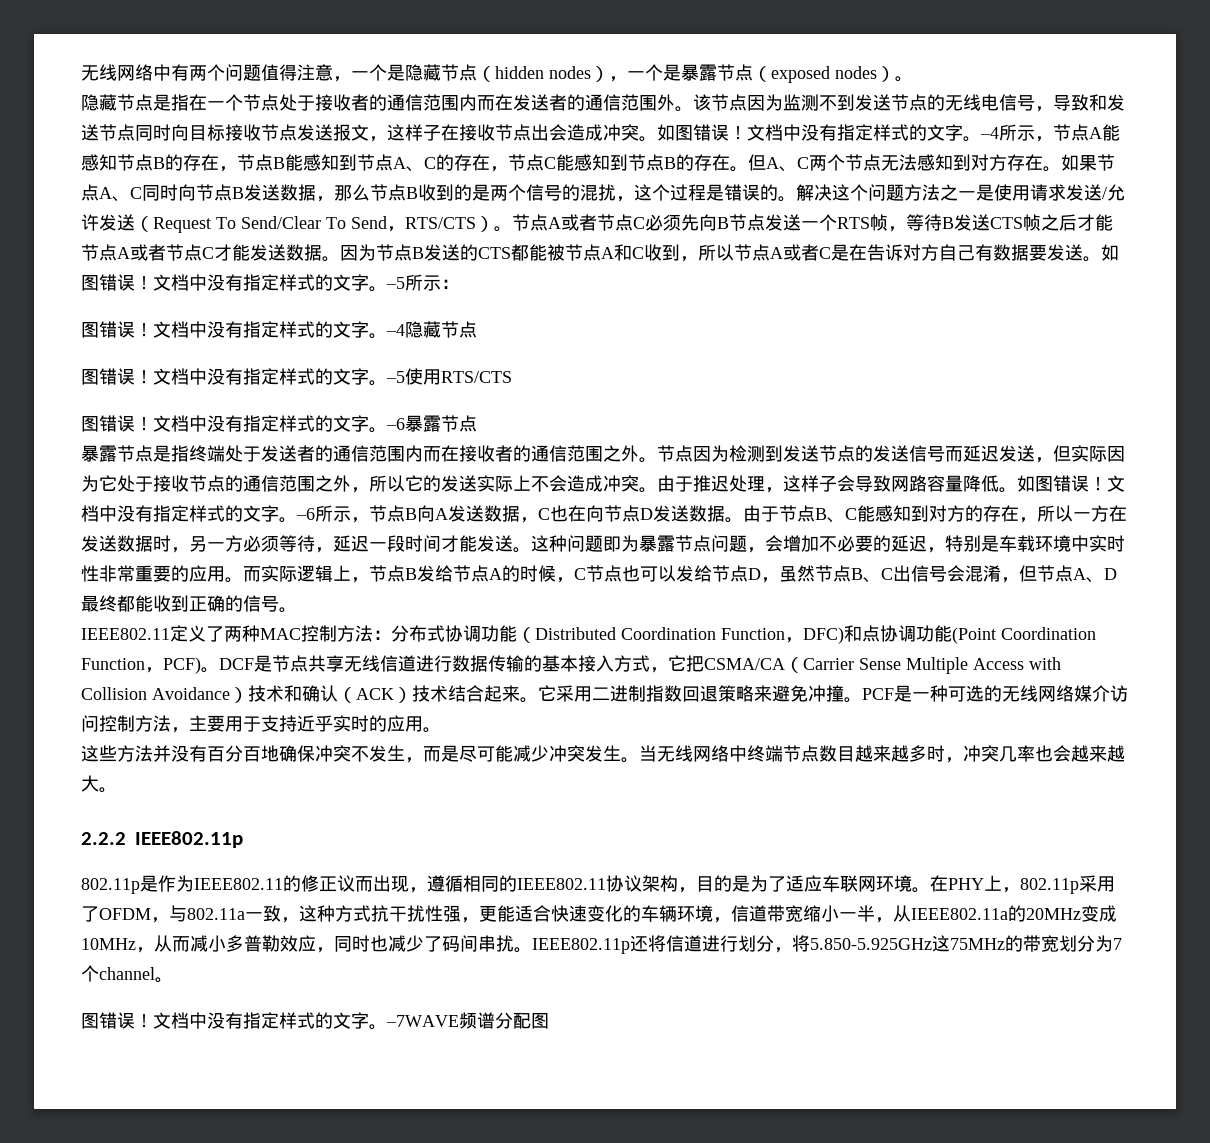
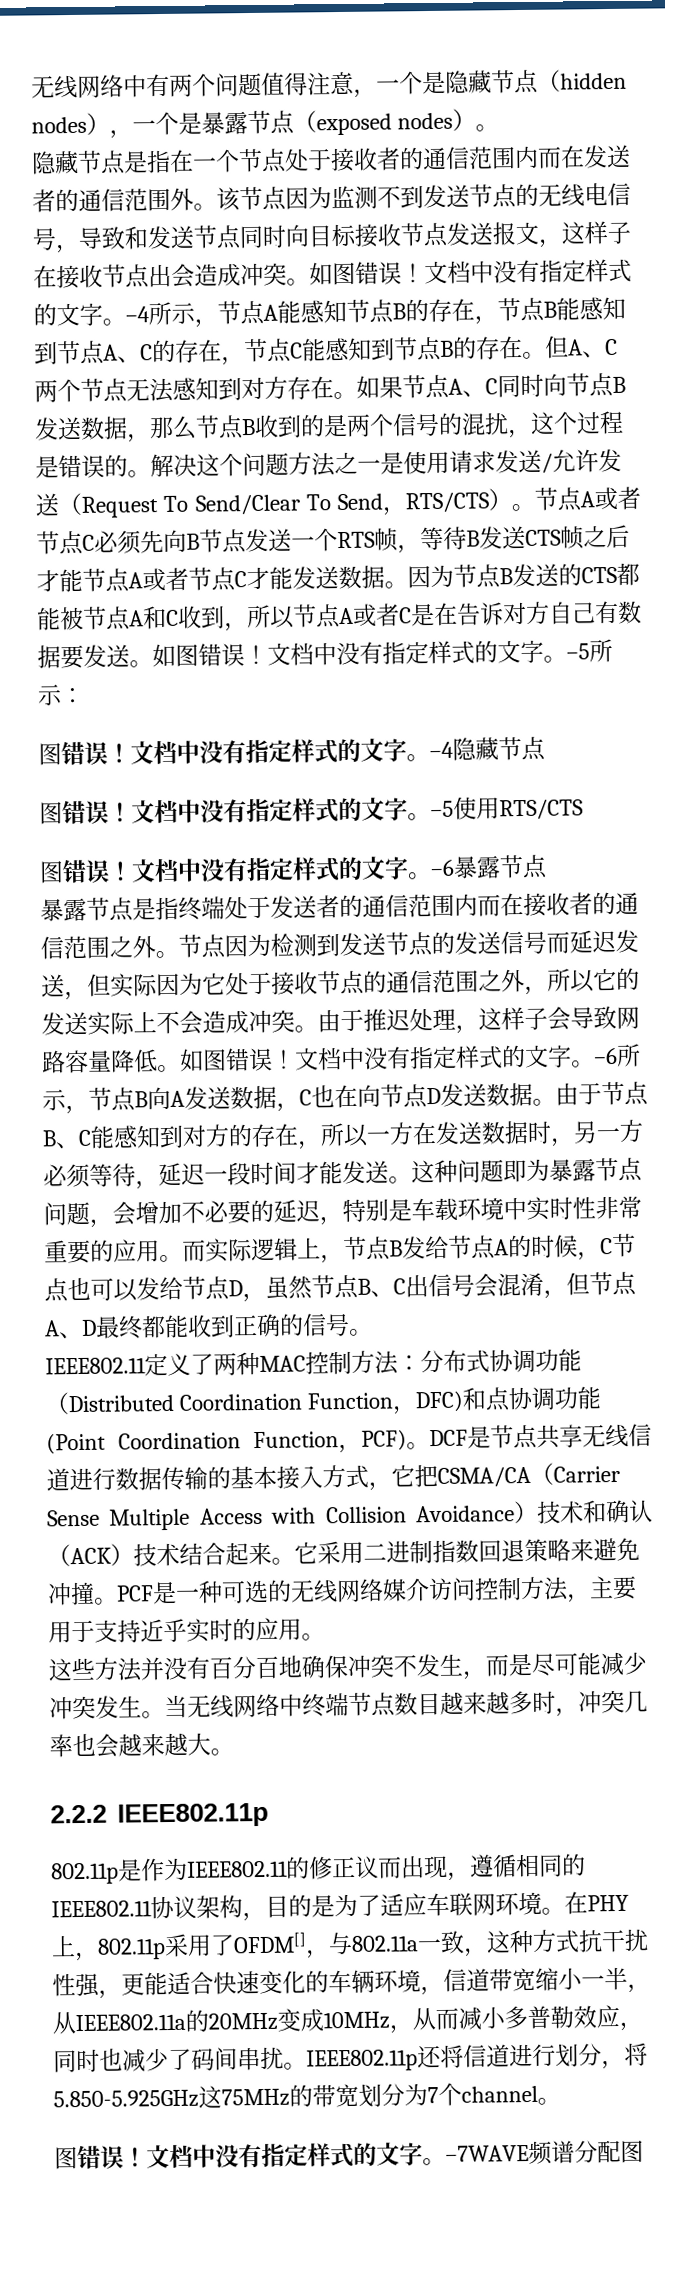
[99,908,151,920] OFDM -> [233,1932,307,1954] OFDM[]

